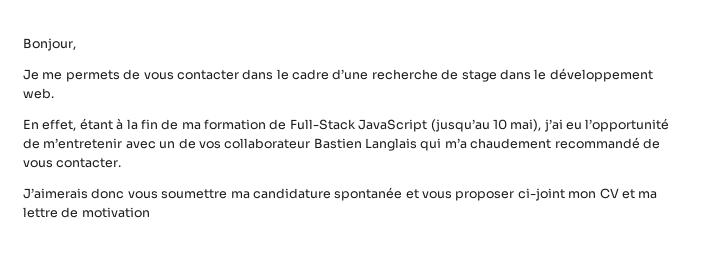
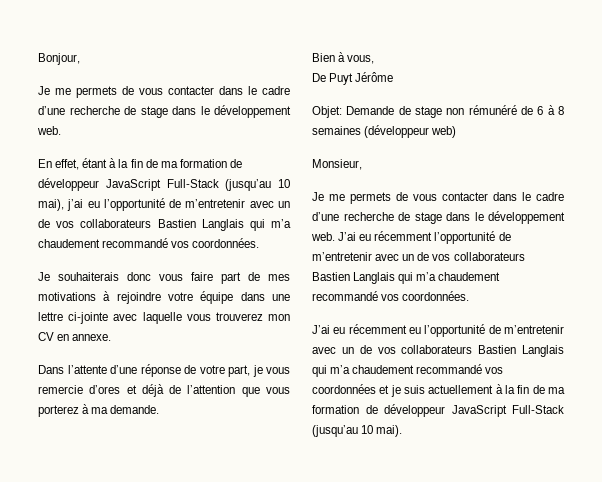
[289,119,428,132] Full-Stack JavaScript -> [38,178,219,191] développeur JavaScript Full-Stack
[224,137,660,151] [23,158,122,168] [23,187,658,201] [23,207,150,218] collaborateur Bastien Langlais qui m’a chaudement recommandé de vous contacter. // J’aimerais donc vous soumettre ma candidature spontanée et vous proposer ci-joint mon CV et ma lettre de motivation -> [80,219,291,231] [38,238,260,248] [38,272,290,284] [38,291,290,304] [38,312,290,324] [38,332,112,341] [38,364,290,377] [38,384,290,397] [38,404,160,417] [312,52,375,64] [312,72,394,85] [312,105,564,118] [312,125,457,138] [312,159,362,170] [312,192,564,204] [312,211,565,224] [311,231,511,244] [312,252,525,261] [312,272,501,284] [312,291,470,301] [312,324,564,337] [312,345,564,357] [312,364,504,377] [312,384,565,397] [312,404,564,417] [312,425,403,437] collaborateurs Bastien Langlais qui m’a chaudement recommandé vos coordonnées. // Je souhaiterais donc vous faire part de mes motivations à rejoindre votre équipe dans une lettre ci-jointe avec laquelle vous trouverez mon CV en annexe. // Dans l’attente d’une réponse de votre part, je vous remercie d’ores et déjà de l’attention que vous porterez à ma demande. // Bien à vous, // De Puyt Jérôme // Objet: Demande de stage non rémunéré de 6 à 8 semaines (développeur web) // Monsieur, // Je me permets de vous contacter dans le cadre d’une recherche de stage dans le développement web. J’ai eu récemment l’opportunité de m’entretenir avec un de vos collaborateurs Bastien Langlais qui m’a chaudement recommandé vos coordonnées. // J’ai eu récemment eu l’opportunité de m’entretenir avec un de vos collaborateurs Bastien Langlais qui m’a chaudement recommandé vos coordonnées et je suis actuellement à la fin de ma formation de développeur JavaScript Full-Stack (jusqu’au 10 mai).

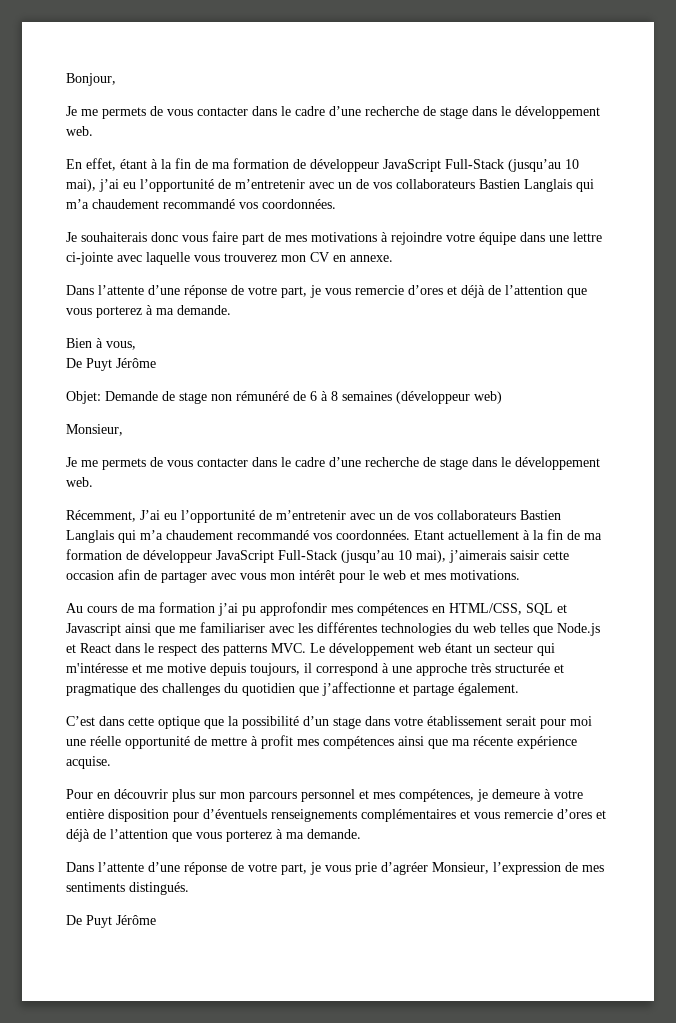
[338,231,433,241] J’ai eu récemment -> [66,510,177,522] // Récemment, J’ai eu
[312,324,564,337] [312,345,564,357] [312,364,504,377] [312,384,425,397] // J’ai eu récemment eu l’opportunité de m’entretenir avec un de vos collaborateurs Bastien Langlais qui m’a chaudement recommandé vos coordonnées et je suis -> [414,530,444,540] Etant
[376,425,403,437] mai). -> [416,550,569,563] [66,569,520,583] [66,602,567,616] [66,622,600,636] [66,643,555,656] [66,663,564,676] [66,682,519,696] [66,716,592,729] [66,735,577,749] [66,756,111,769] [66,789,583,802] [66,809,606,822] [66,829,361,842] [66,862,604,875] [66,882,189,895] [66,915,156,928] mai), j’aimerais saisir cette occasion afin de partager avec vous mon intérêt pour le web et mes motivations. // Au cours de ma formation j’ai pu approfondir mes compétences en HTML/CSS, SQL et Javascript ainsi que me familiariser avec les différentes technologies du web telles que Node.js et React dans le respect des patterns MVC. Le développement web étant un secteur qui m'intéresse et me motive depuis toujours, il correspond à une approche très structurée et pragmatique des challenges du quotidien que j’affectionne et partage également. // C’est dans cette optique que la possibilité d’un stage dans votre établissement serait pour moi une réelle opportunité de mettre à profit mes compétences ainsi que ma récente expérience acquise. // Pour en découvrir plus sur mon parcours personnel et mes compétences, je demeure à votre entière disposition pour d’éventuels renseignements complémentaires et vous remercie d’ores et déjà de l’attention que vous porterez à ma demande. // Dans l’attente d’une réponse de votre part, je vous prie d’agréer Monsieur, l’expression de mes sentiments distingués. // De Puyt Jérôme

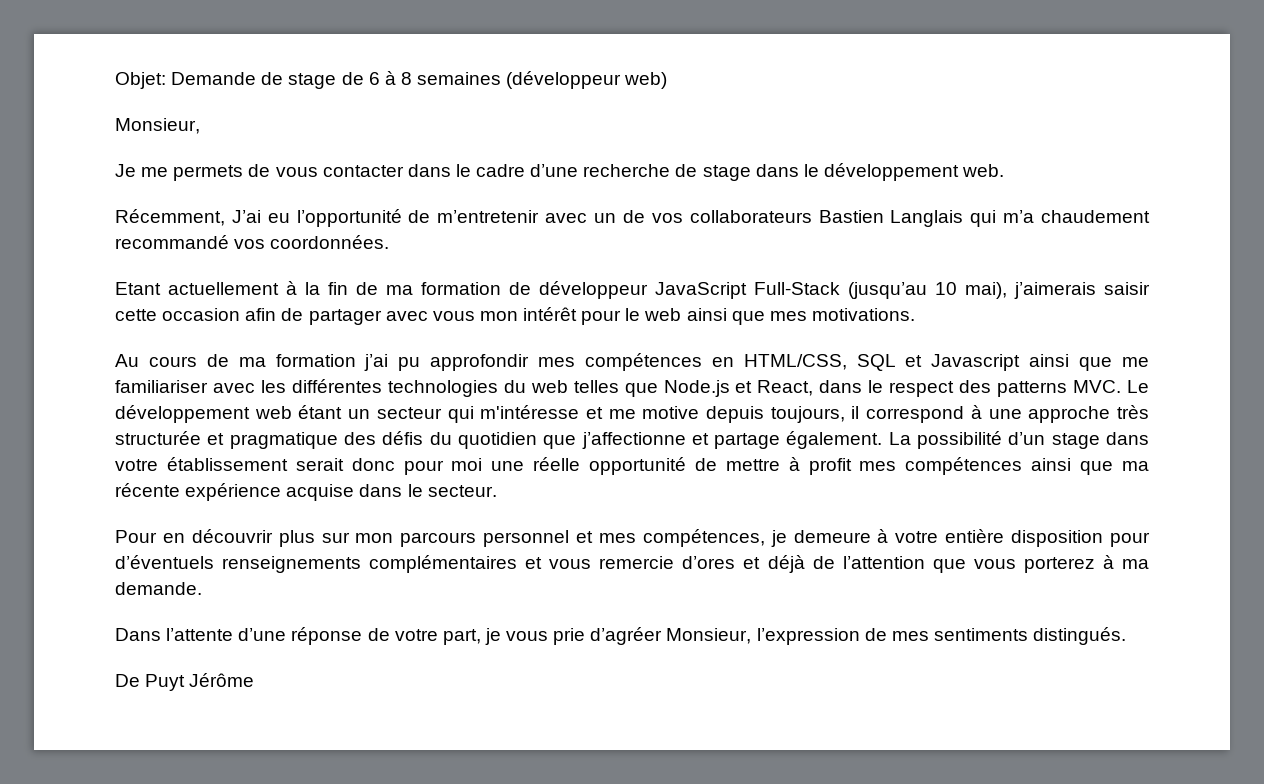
[66,73,116,86] [66,106,600,119] [66,126,93,136] [66,158,579,172] [66,179,594,192] [66,199,336,209] [66,231,602,245] [66,252,393,265] [66,285,587,298] [66,305,231,318] [66,338,136,350] [66,358,156,371] Bonjour, // Je me permets de vous contacter dans le cadre d’une recherche de stage dans le développement web. // En effet, étant à la fin de ma formation de développeur JavaScript Full-Stack (jusqu’au 10 mai), j’ai eu l’opportunité de m’entretenir avec un de vos collaborateurs Bastien Langlais qui m’a chaudement recommandé vos coordonnées. // Je souhaiterais donc vous faire part de mes motivations à rejoindre votre équipe dans une lettre ci-jointe avec laquelle vous trouverez mon CV en annexe. // Dans l’attente d’une réponse de votre part, je vous remercie d’ores et déjà de l’attention que vous porterez à ma demande. // Bien à vous, // De Puyt Jérôme // -> (115, 80) none
[211,391,289,401] non rémunéré -> (337, 81) none
(410, 535) none -> (390, 242) //
[410,571,420,580] et -> [686,308,765,325] ainsi que
[80,643,111,653] React -> [757,380,814,396] React,
[162,683,220,696] challenges -> [382,431,424,445] défis
[66,716,239,729] // C’est dans cette optique que la -> [888,432,911,445] La
(536, 721) none -> [351,458,395,471] donc
[66,756,111,769] acquise. -> [286,484,497,501] acquise dans le secteur.

